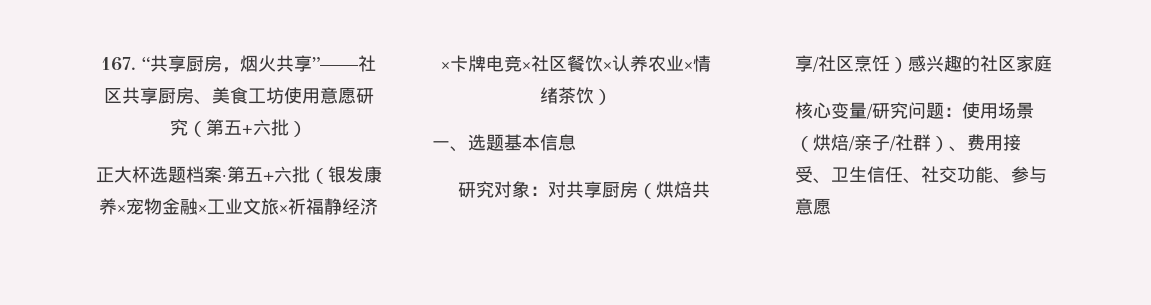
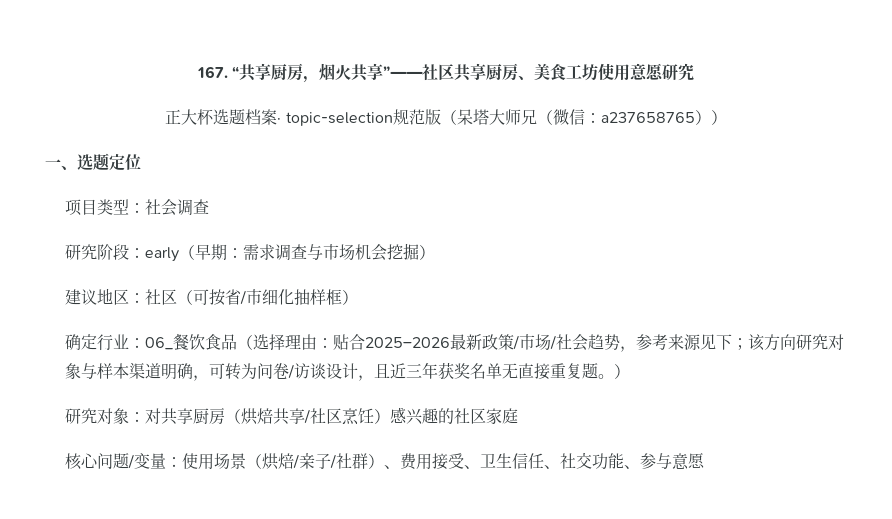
[188,119,307,137] （第五+六批） -> (695, 72) none
[226,166,382,184] [99,198,378,215] [440,55,711,72] [539,87,612,105] [432,134,576,152] 第五+六批（银发康养×宠物金融×工业文旅×祈福静经济×卡牌电竞×社区餐饮×认养农业×情绪茶饮） // 一、选题基本信息 -> [285,109,727,126] [45,153,141,171] [65,199,210,216] [65,243,436,262] [65,288,359,306] [65,333,845,352] [65,362,631,381] topic-selection规范版（呆塔大师兄（微信：a237658765）） // 一、选题定位 // 项目类型：社会调查 // 研究阶段：early（早期：需求调查与市场机会挖掘） // 建议地区：社区（可按省/市细化抽样框） // 确定行业：06_餐饮食品（选择理由：贴合2025–2026最新政策/市场/社会趋势，参考来源见下；该方向研究对象与样本渠道明确，可转为问卷/访谈设计，且近三年获奖名单无直接重复题。）
[831,102,945,119] 变量/研究问题 -> [97,453,167,469] 问题/变量

